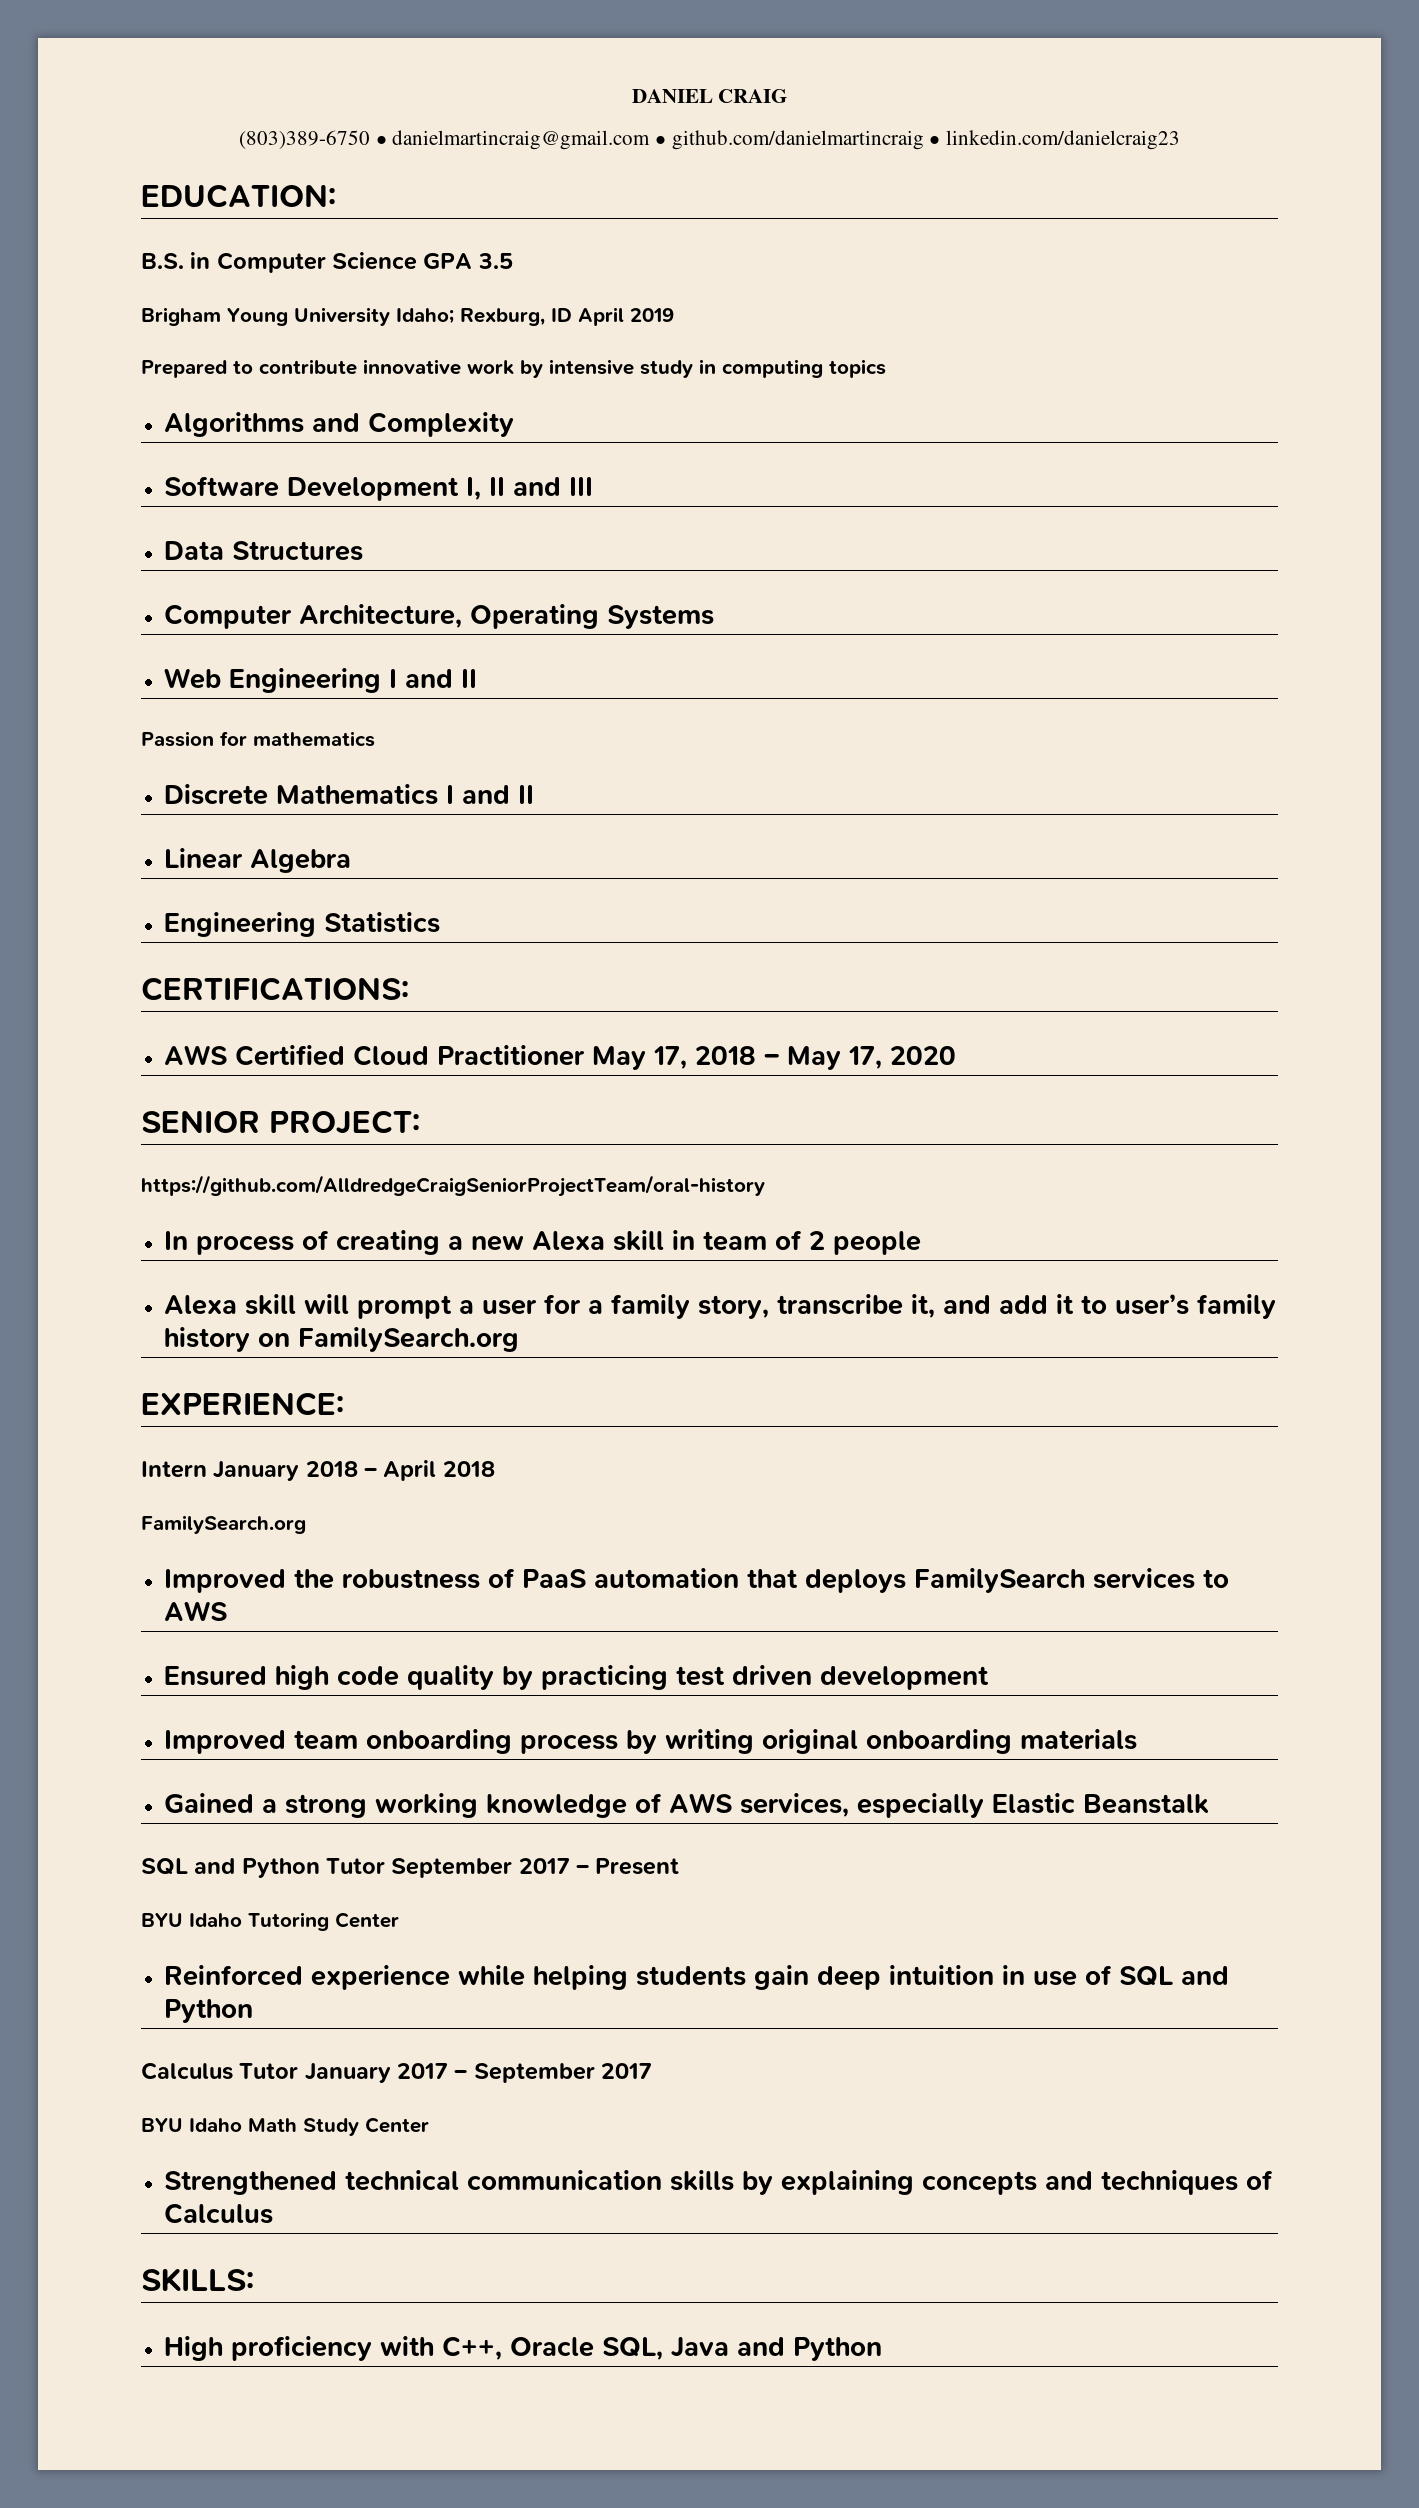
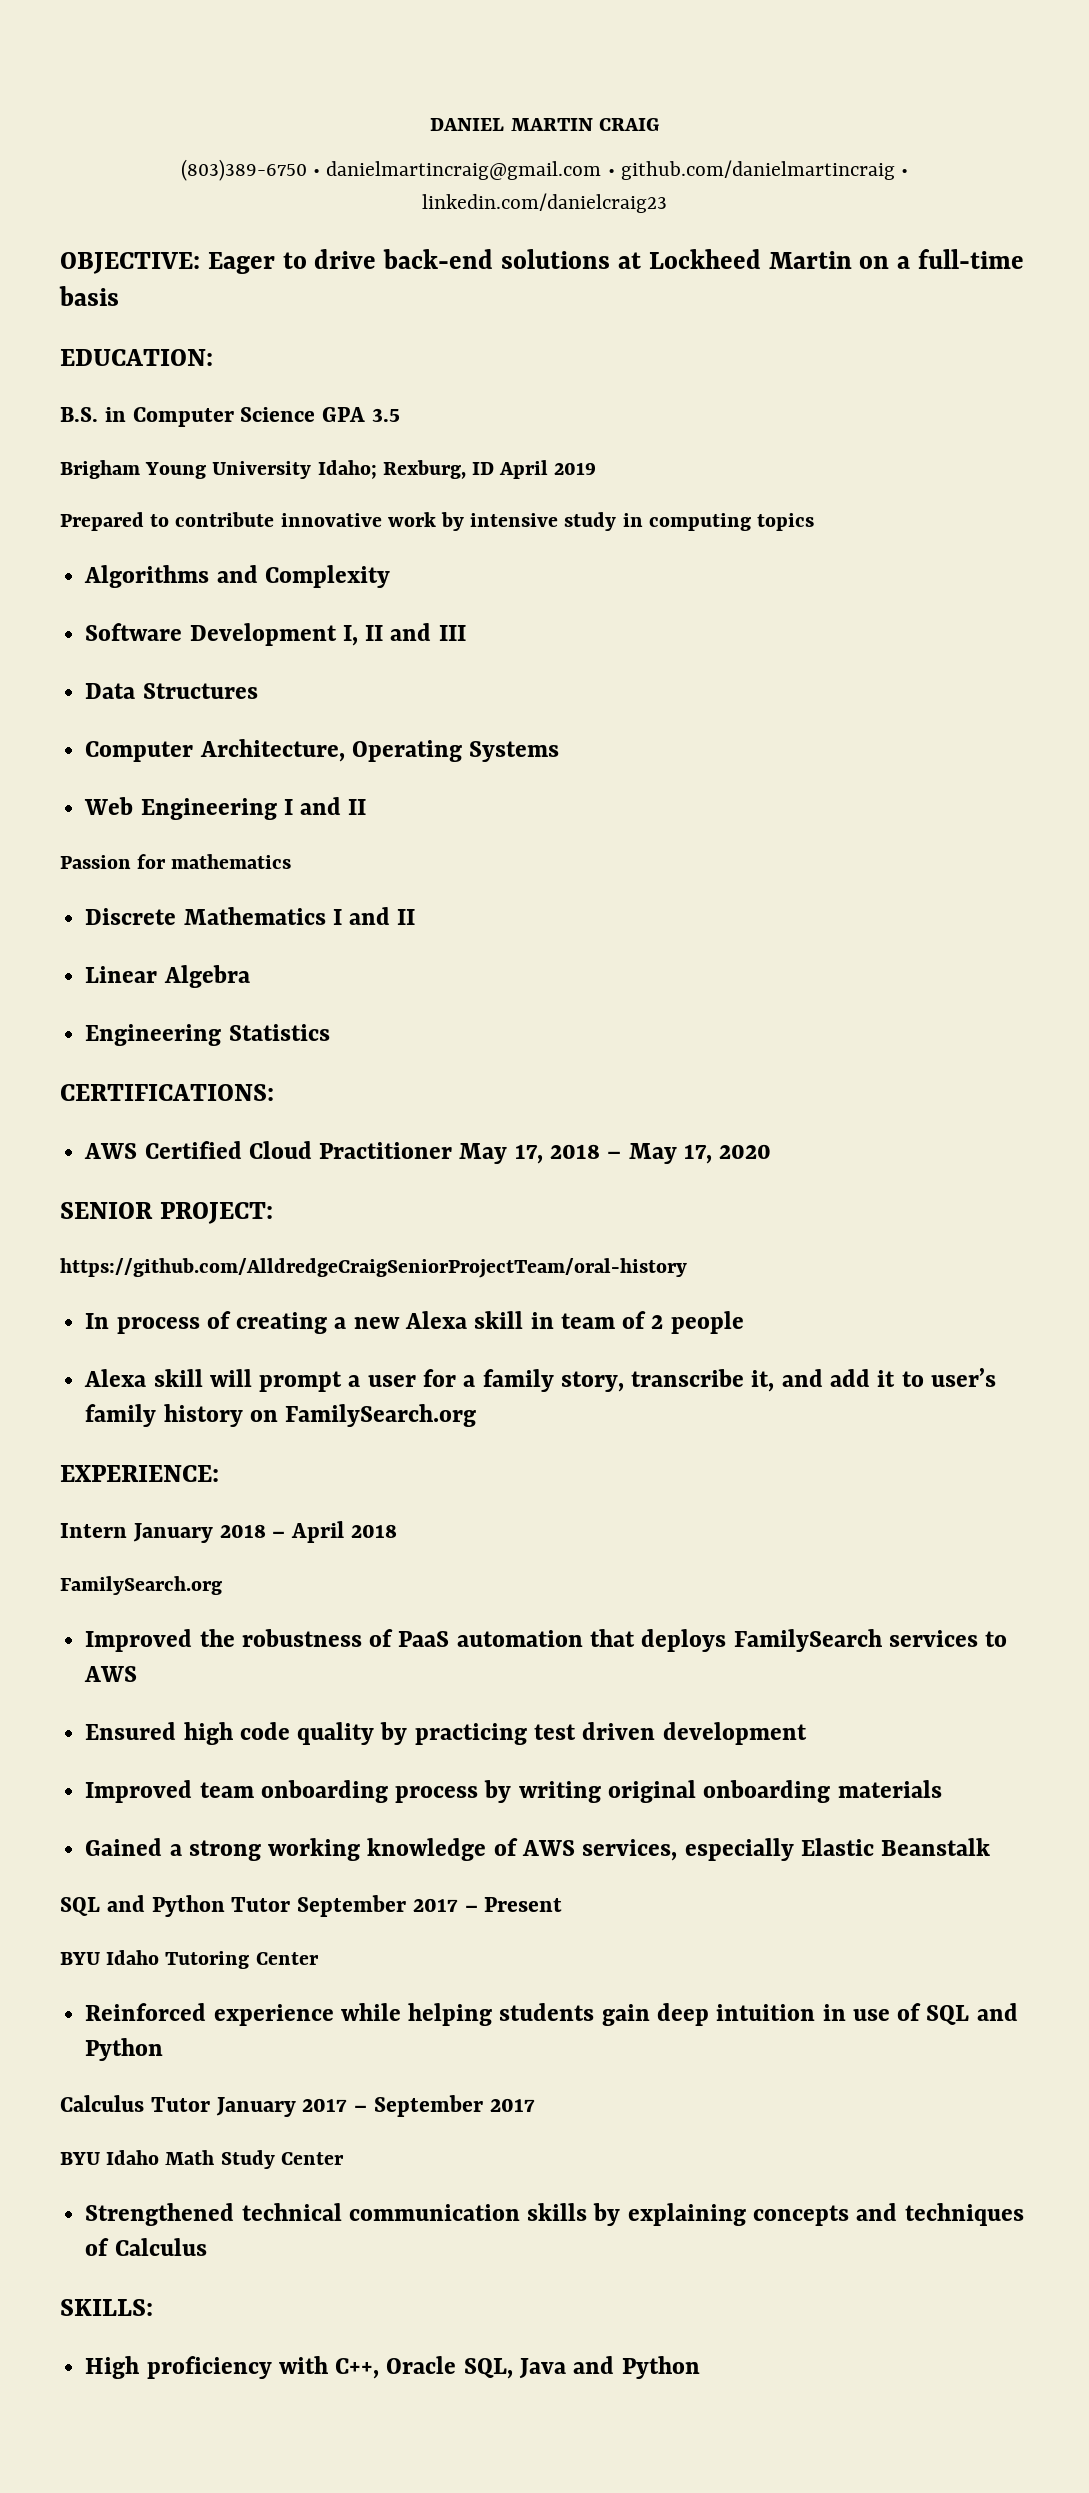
(713, 96) none -> [510,118,593,131] MARTIN
(1181, 140) none -> [60,249,1025,274] [59,286,119,306] // OBJECTIVE: Eager to drive back-end solutions at Lockheed Martin on a full-time basis

